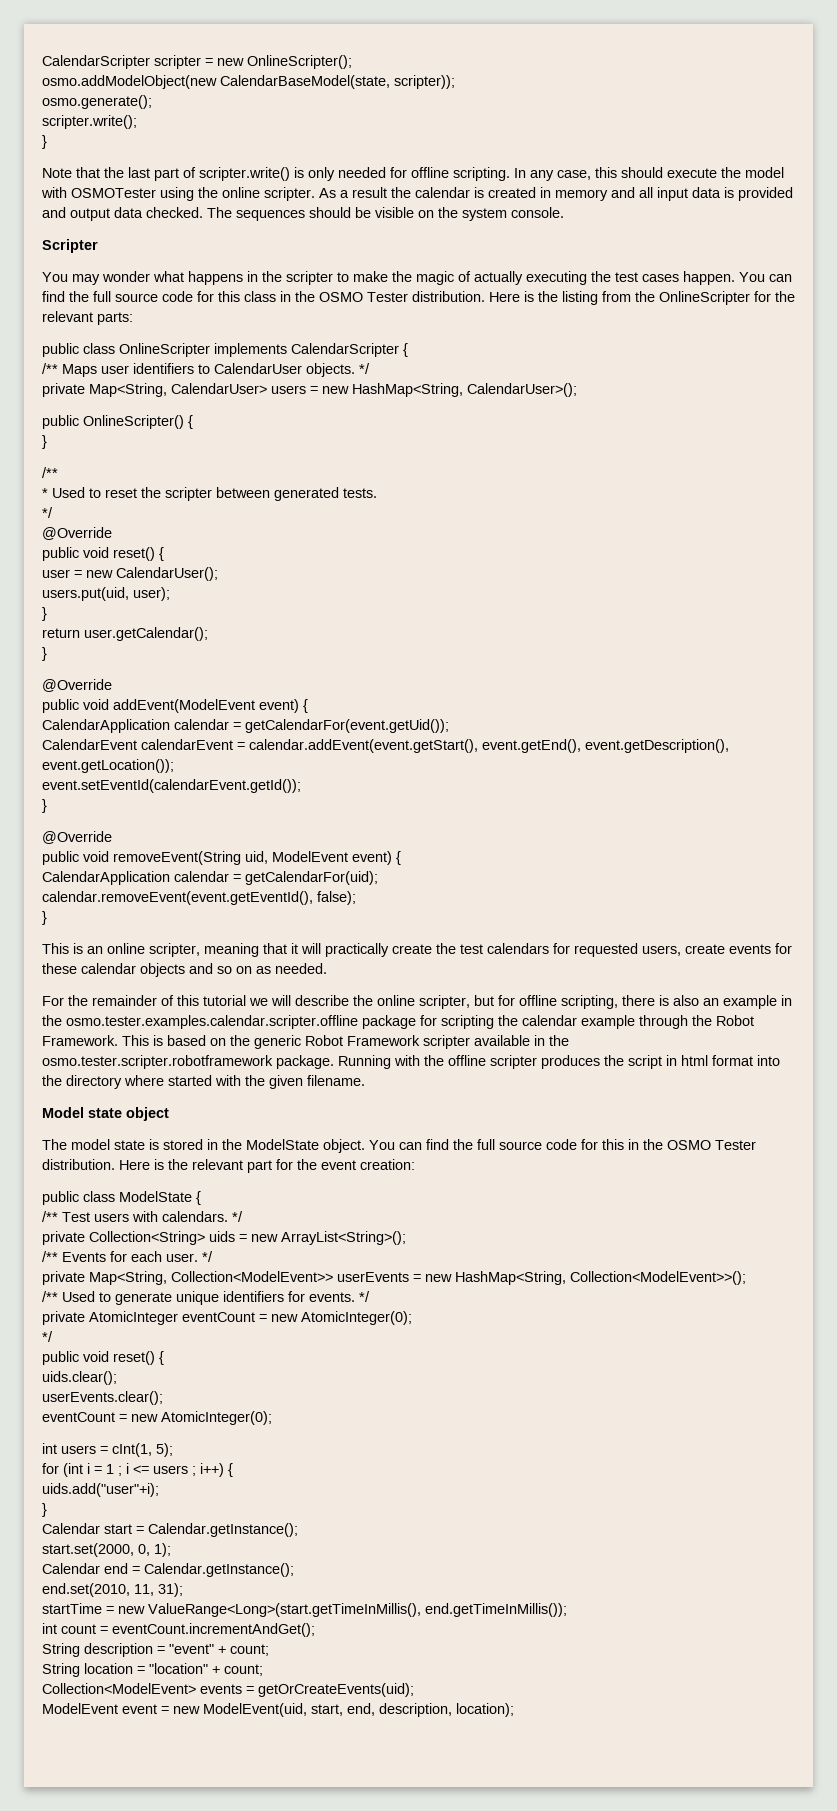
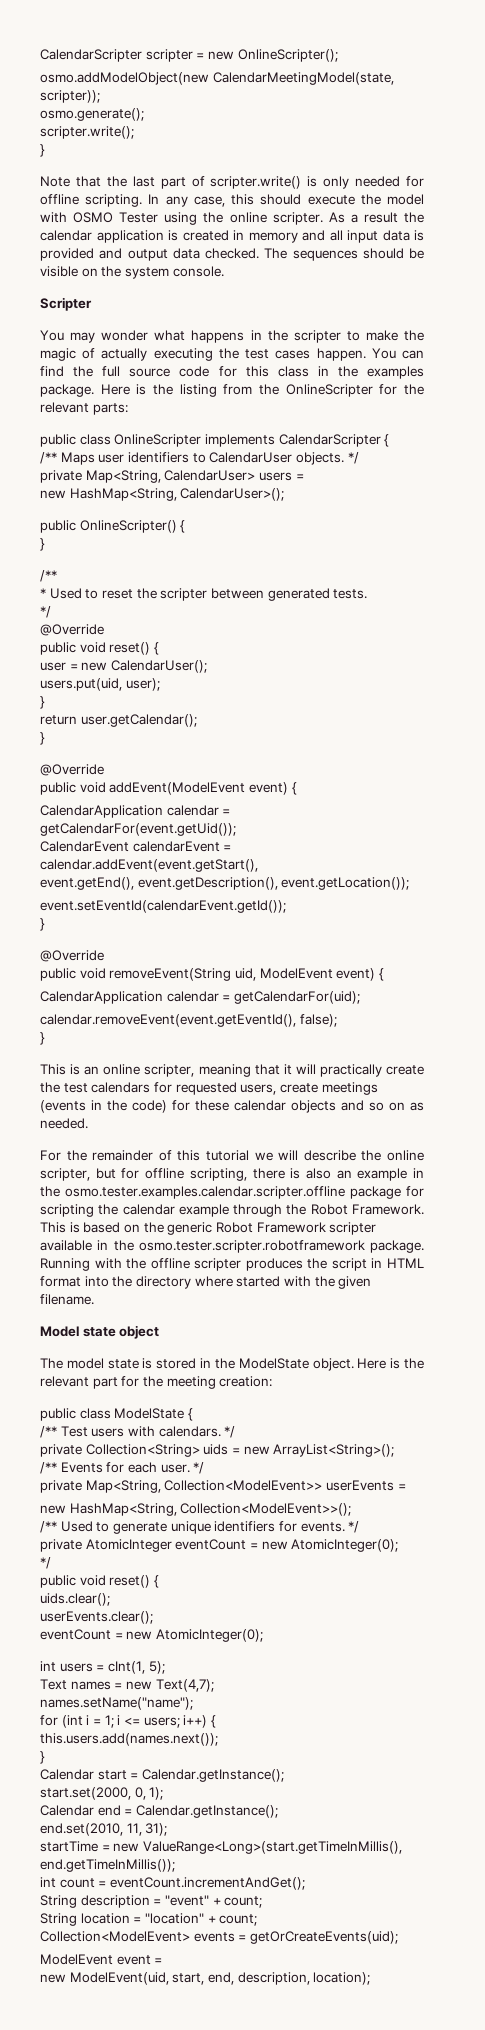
[220,75,390,89] CalendarBaseModel(state, -> [212,72,394,85] CalendarMeetingModel(state,
[71,188,156,198] OSMOTester -> [73,212,159,223] OSMO Tester
(470, 192) none -> [96,230,164,243] application
[319,291,485,302] OSMO Tester distribution. -> [367,366,425,379] [40,384,94,397] examples package.
(318, 390) none -> (304, 477) //
(478, 746) none -> (258, 865) //
[729,944,771,954] events -> [321,1082,378,1095] [40,1100,167,1113] meetings (events in the code)
[681,1055,708,1066] html -> [386,1258,424,1268] HTML
[369,1139,756,1150] [42,1159,115,1170] You can find the full source code for this in the OSMO Tester distribution. -> (354, 1364) none
[321,1160,356,1170] event -> [166,1376,216,1389] meeting
(421, 1278) none -> (406, 1487) //
[42,1463,196,1477] for (int i = 1 ; i <= users ; -> [40,1679,214,1692] [40,1697,193,1710] [40,1715,180,1728] Text names = new Text(4,7); // names.setName("name"); // for (int i = 1; i <= users;
[42,1483,159,1497] uids.add("user"+i); -> [40,1733,218,1746] this.users.add(names.next());
(169, 1710) none -> (163, 1961) //

